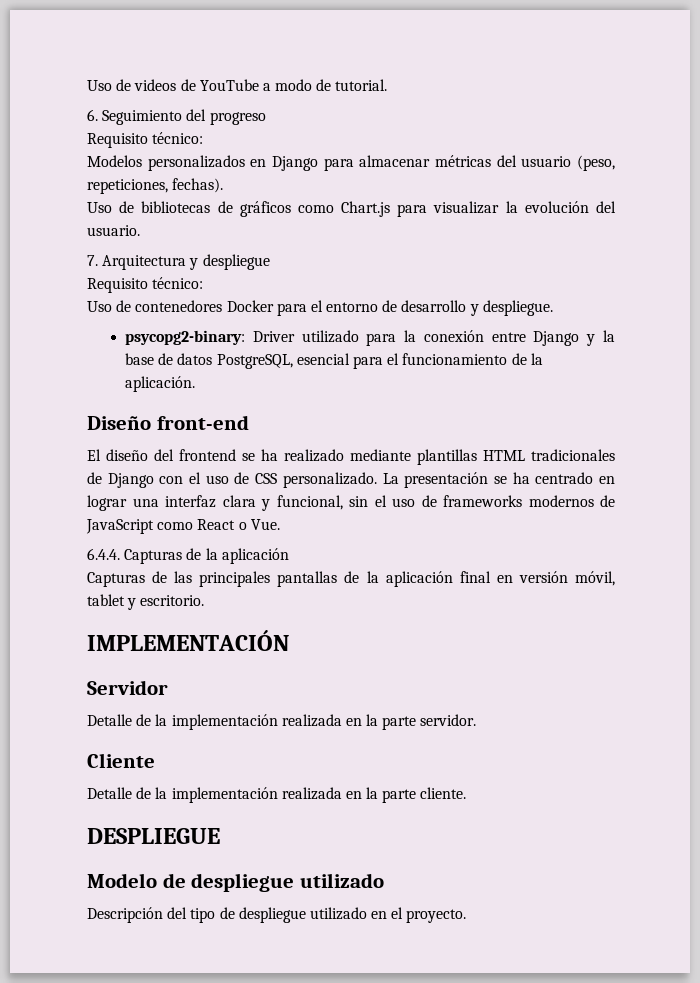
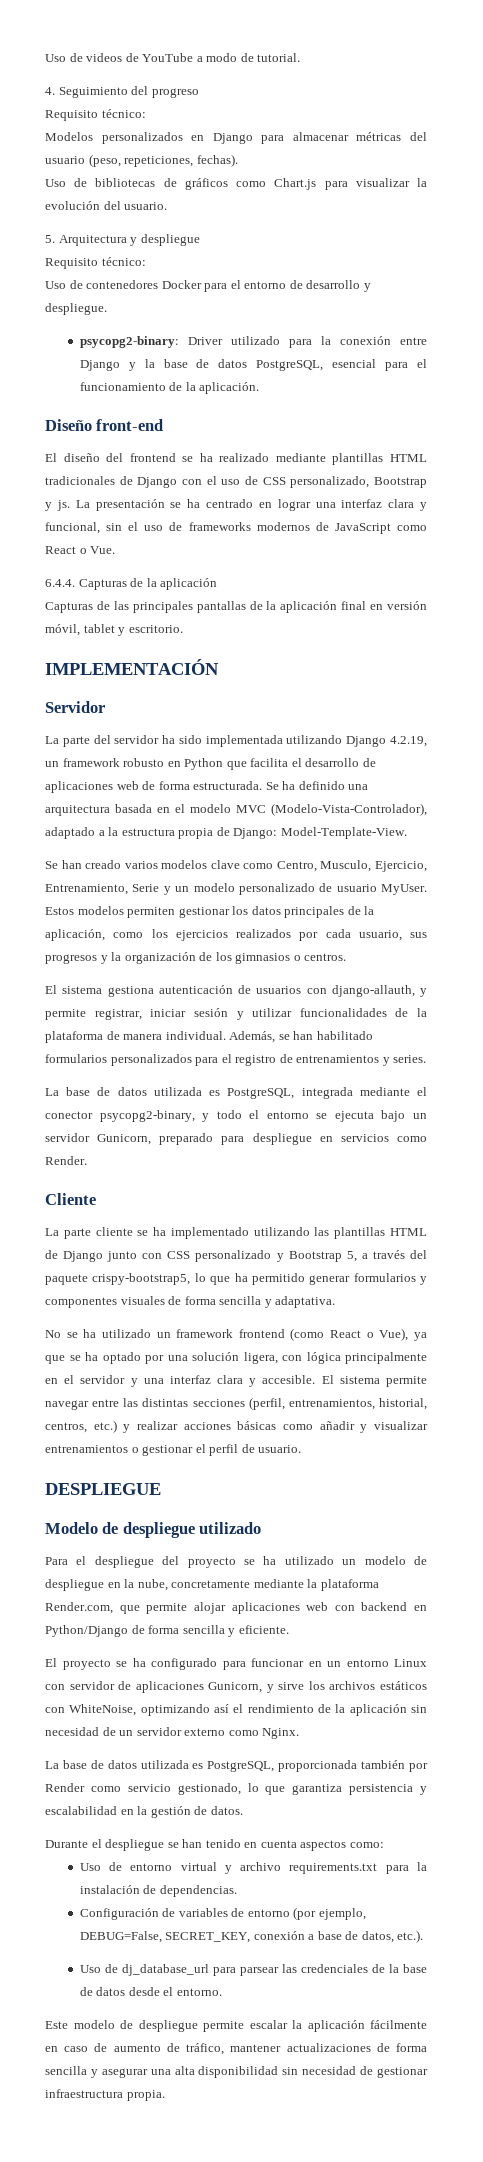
[87,109,98,121] 6. -> [45,87,55,95] 4.
[87,255,98,266] 7. -> [45,235,55,243] 5.
[282,472,377,488] personalizado. -> [290,476,427,488] [45,500,70,511] personalizado, Bootstrap y js.
[87,714,477,730] [87,753,155,768] [87,787,467,803] Detalle de la implementación realizada en la parte servidor. // Cliente // Detalle de la implementación realizada en la parte cliente. -> [45,735,427,747] [45,758,376,770] [45,781,369,793] [45,803,427,816] [45,827,407,839] [45,860,427,872] [45,883,427,895] [45,906,375,918] [45,929,427,941] [45,952,347,964] [45,985,427,997] [45,1008,427,1020] [45,1031,373,1043] [45,1054,427,1066] [45,1087,428,1099] [45,1110,427,1122] [45,1133,428,1145] [45,1156,87,1165] [45,1193,96,1205] [45,1227,427,1239] [45,1250,427,1262] [45,1273,427,1285] [45,1296,336,1308] [45,1328,427,1341] [45,1352,427,1364] [45,1375,428,1387] [45,1397,427,1410] [45,1420,429,1433] [45,1444,302,1456] La parte del servidor ha sido implementada utilizando Django 4.2.19, un framework robusto en Python que facilita el desarrollo de aplicaciones web de forma estructurada. Se ha definido una arquitectura basada en el modelo MVC (Modelo-Vista-Controlador), adaptado a la estructura propia de Django: Model-Template-View. // Se han creado varios modelos clave como Centro, Musculo, Ejercicio, Entrenamiento, Serie y un modelo personalizado de usuario MyUser. Estos modelos permiten gestionar los datos principales de la aplicación, como los ejercicios realizados por cada usuario, sus progresos y la organización de los gimnasios o centros. // El sistema gestiona autenticación de usuarios con django-allauth, y permite registrar, iniciar sesión y utilizar funcionalidades de la plataforma de manera individual. Además, se han habilitado formularios personalizados para el registro de entrenamientos y series. // La base de datos utilizada es PostgreSQL, integrada mediante el conector psycopg2-binary, y todo el entorno se ejecuta bajo un servidor Gunicorn, preparado para despliegue en servicios como Render. // Cliente // La parte cliente se ha implementado utilizando las plantillas HTML de Django junto con CSS personalizado y Bootstrap 5, a través del paquete crispy-bootstrap5, lo que ha permitido generar formularios y componentes visuales de forma sencilla y adaptativa. // No se ha utilizado un framework frontend (como React o Vue), ya que se ha optado por una solución ligera, con lógica principalmente en el servidor y una interfaz clara y accesible. El sistema permite navegar entre las distintas secciones (perfil, entrenamientos, historial, centros, etc.) y realizar acciones básicas como añadir y visualizar entrenamientos o gestionar el perfil de usuario.
[87,907,467,923] Descripción del tipo de despliegue utilizado en el proyecto. -> [45,1556,427,1568] [45,1579,379,1591] [45,1602,427,1614] [45,1625,289,1637] [45,1658,427,1670] [45,1681,427,1693] [45,1704,427,1716] [45,1727,300,1739] [45,1760,428,1772] [45,1783,427,1795] [45,1806,243,1818] [45,1839,384,1851] [79,1862,427,1874] [79,1885,237,1897] [79,1907,366,1920] [79,1930,424,1943] [79,1964,427,1976] [79,1987,222,1996] [45,2020,427,2032] [45,2043,427,2055] [45,2066,428,2078] [45,2089,165,2101] Para el despliegue del proyecto se ha utilizado un modelo de despliegue en la nube, concretamente mediante la plataforma Render.com, que permite alojar aplicaciones web con backend en Python/Django de forma sencilla y eficiente. // El proyecto se ha configurado para funcionar en un entorno Linux con servidor de aplicaciones Gunicorn, y sirve los archivos estáticos con WhiteNoise, optimizando así el rendimiento de la aplicación sin necesidad de un servidor externo como Nginx. // La base de datos utilizada es PostgreSQL, proporcionada también por Render como servicio gestionado, lo que garantiza persistencia y escalabilidad en la gestión de datos. // Durante el despliegue se han tenido en cuenta aspectos como: // Uso de entorno virtual y archivo requirements.txt para la instalación de dependencias. // Configuración de variables de entorno (por ejemplo, DEBUG=False, SECRET_KEY, conexión a base de datos, etc.). // Uso de dj_database_url para parsear las credenciales de la base de datos desde el entorno. // Este modelo de despliegue permite escalar la aplicación fácilmente en caso de aumento de tráfico, mantener actualizaciones de forma sencilla y asegurar una alta disponibilidad sin necesidad de gestionar infraestructura propia.

